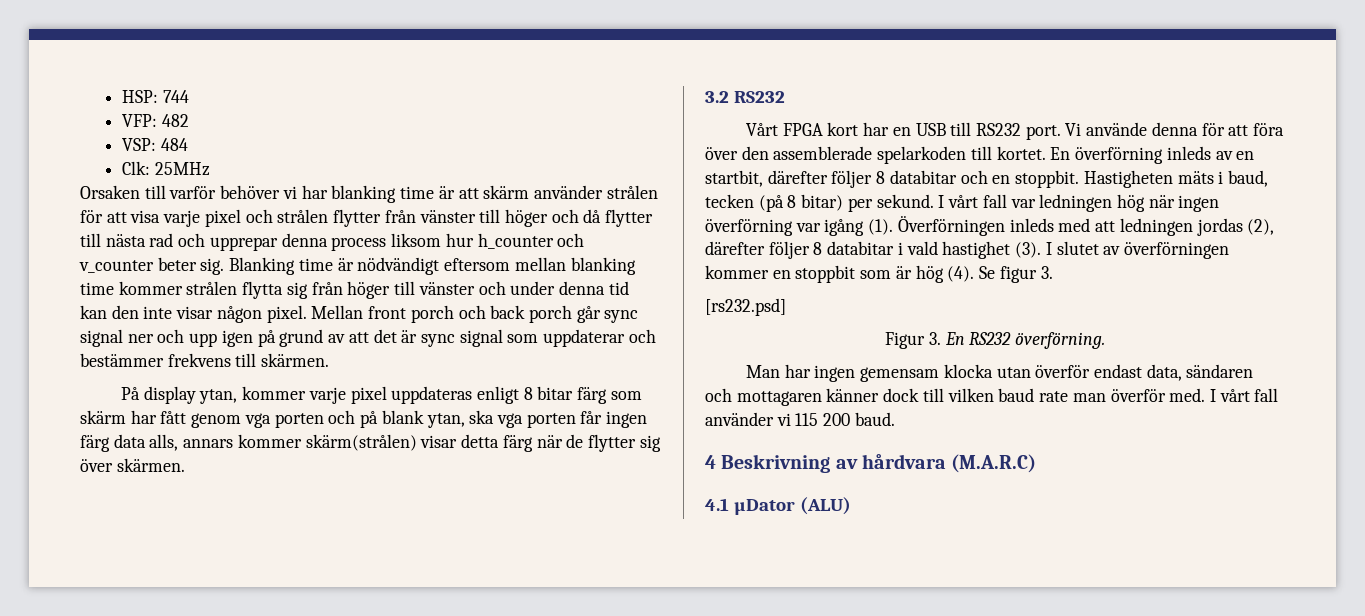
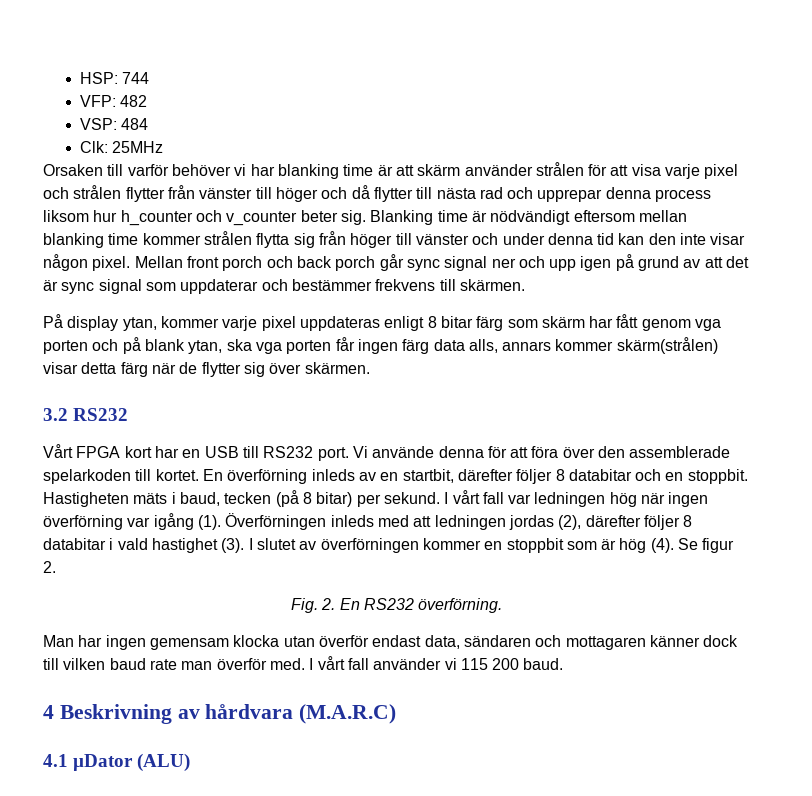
[1040,266,1053,279] [705,298,786,316] [885,332,941,349] 3. // [rs232.psd] // Figur 3. -> [43,561,56,573] [290,598,336,613] 2. // Fig. 2.

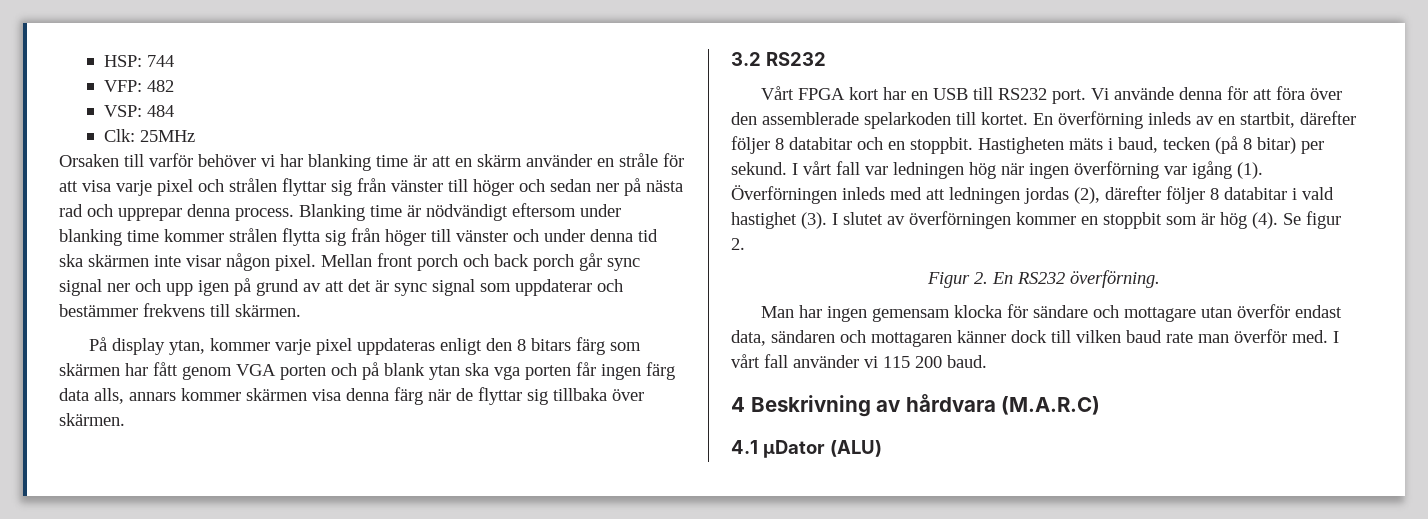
(414, 170) none -> [455,158,472,167] en
[535,162,584,176] strålen -> [597,153,658,167] en stråle
[125,187,165,202] flytter -> [282,178,352,196] flyttar sig
[351,185,433,202] då flytter till -> [550,178,641,196] sedan ner på
[655,189,712,202] [43,210,366,226] process liksom hur h_counter och v_counter beter sig. -> [235,208,294,221] process.
[638,210,687,222] mellan -> [580,204,621,217] under
[618,233,676,245] kan den -> [59,254,149,267] ska skärmen
[427,316,473,328] 8 bitar -> [486,338,572,351] den 8 bitars
[541,316,585,328] skärm -> [59,363,120,376] skärmen
[695,319,722,331] vga -> [236,364,276,376] VGA
[188,340,223,354] ytan, -> [429,365,460,380] ytan
[616,337,718,354] [43,362,265,377] skärm(strålen) visar detta färg när de flytter sig -> [246,387,607,405] skärmen visa denna färg när de flyttar sig tillbaka
[290,598,318,613] Fig. -> [926,272,970,288] Figur
(280, 641) none -> [1007,304,1197,322] för sändare och mottagare

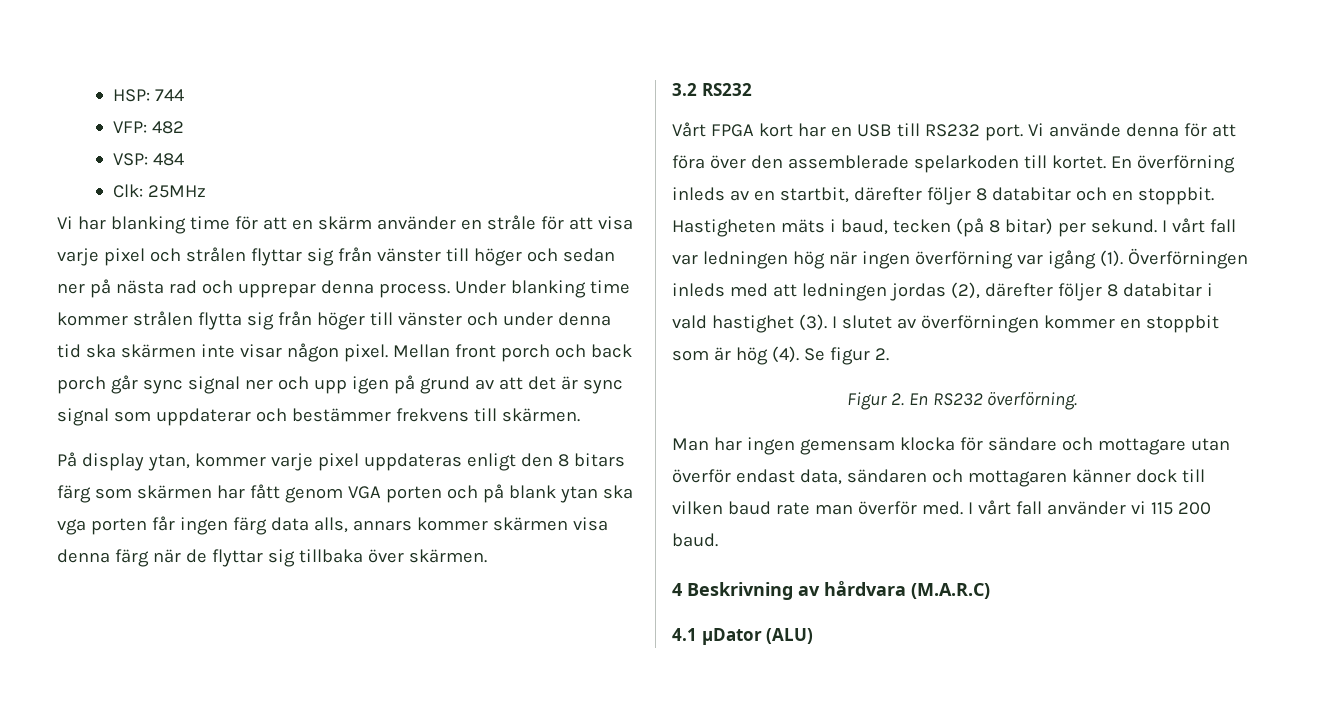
[59,153,275,167] Orsaken till varför behöver vi -> [57,216,73,229] Vi
[413,155,427,167] är -> [234,216,258,230] för
[299,203,621,221] Blanking time är nödvändigt eftersom under -> [454,280,506,294] Under

